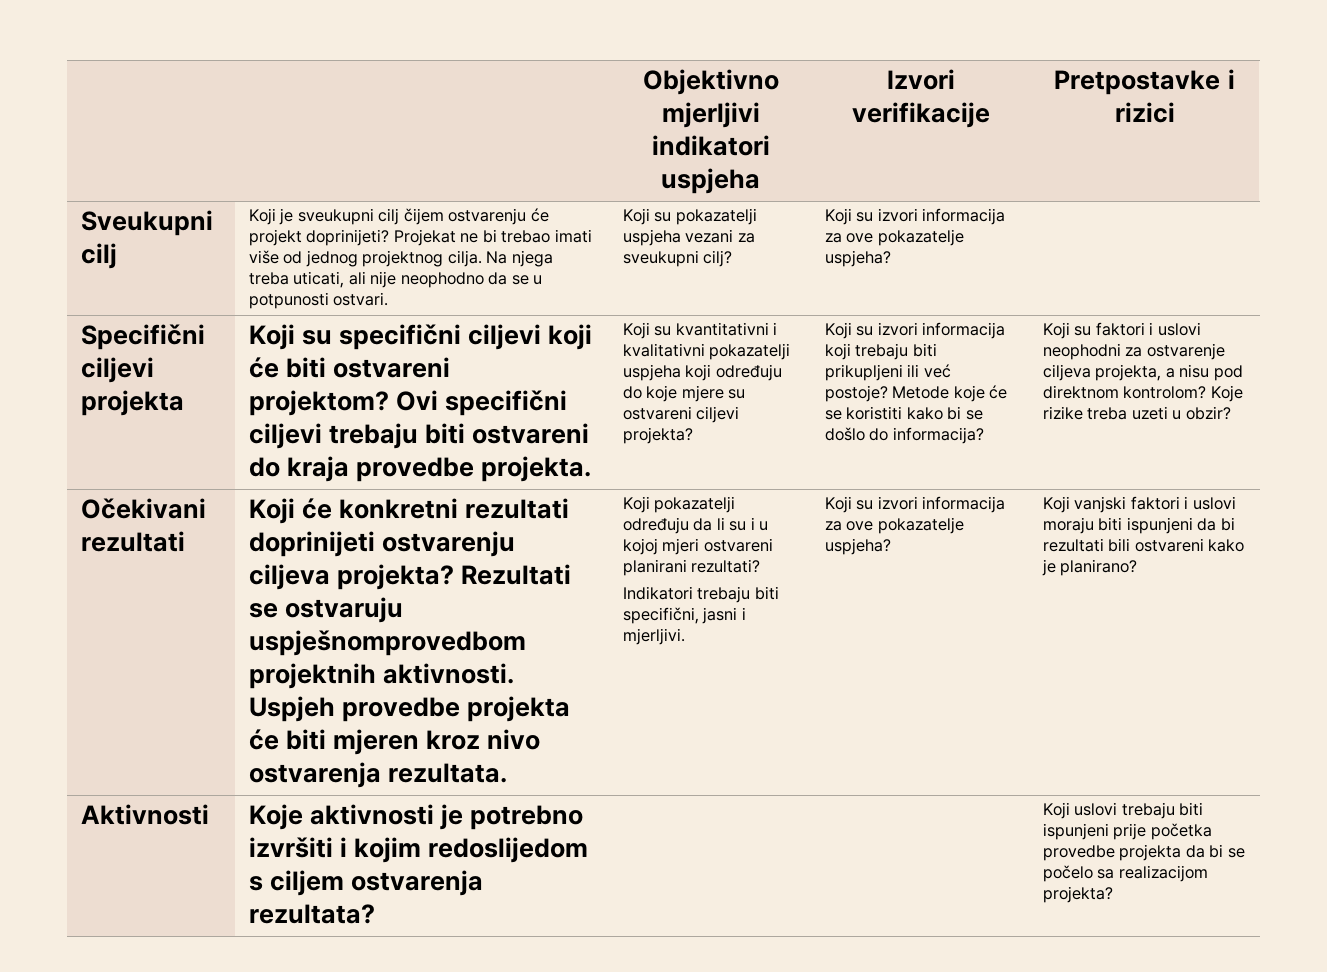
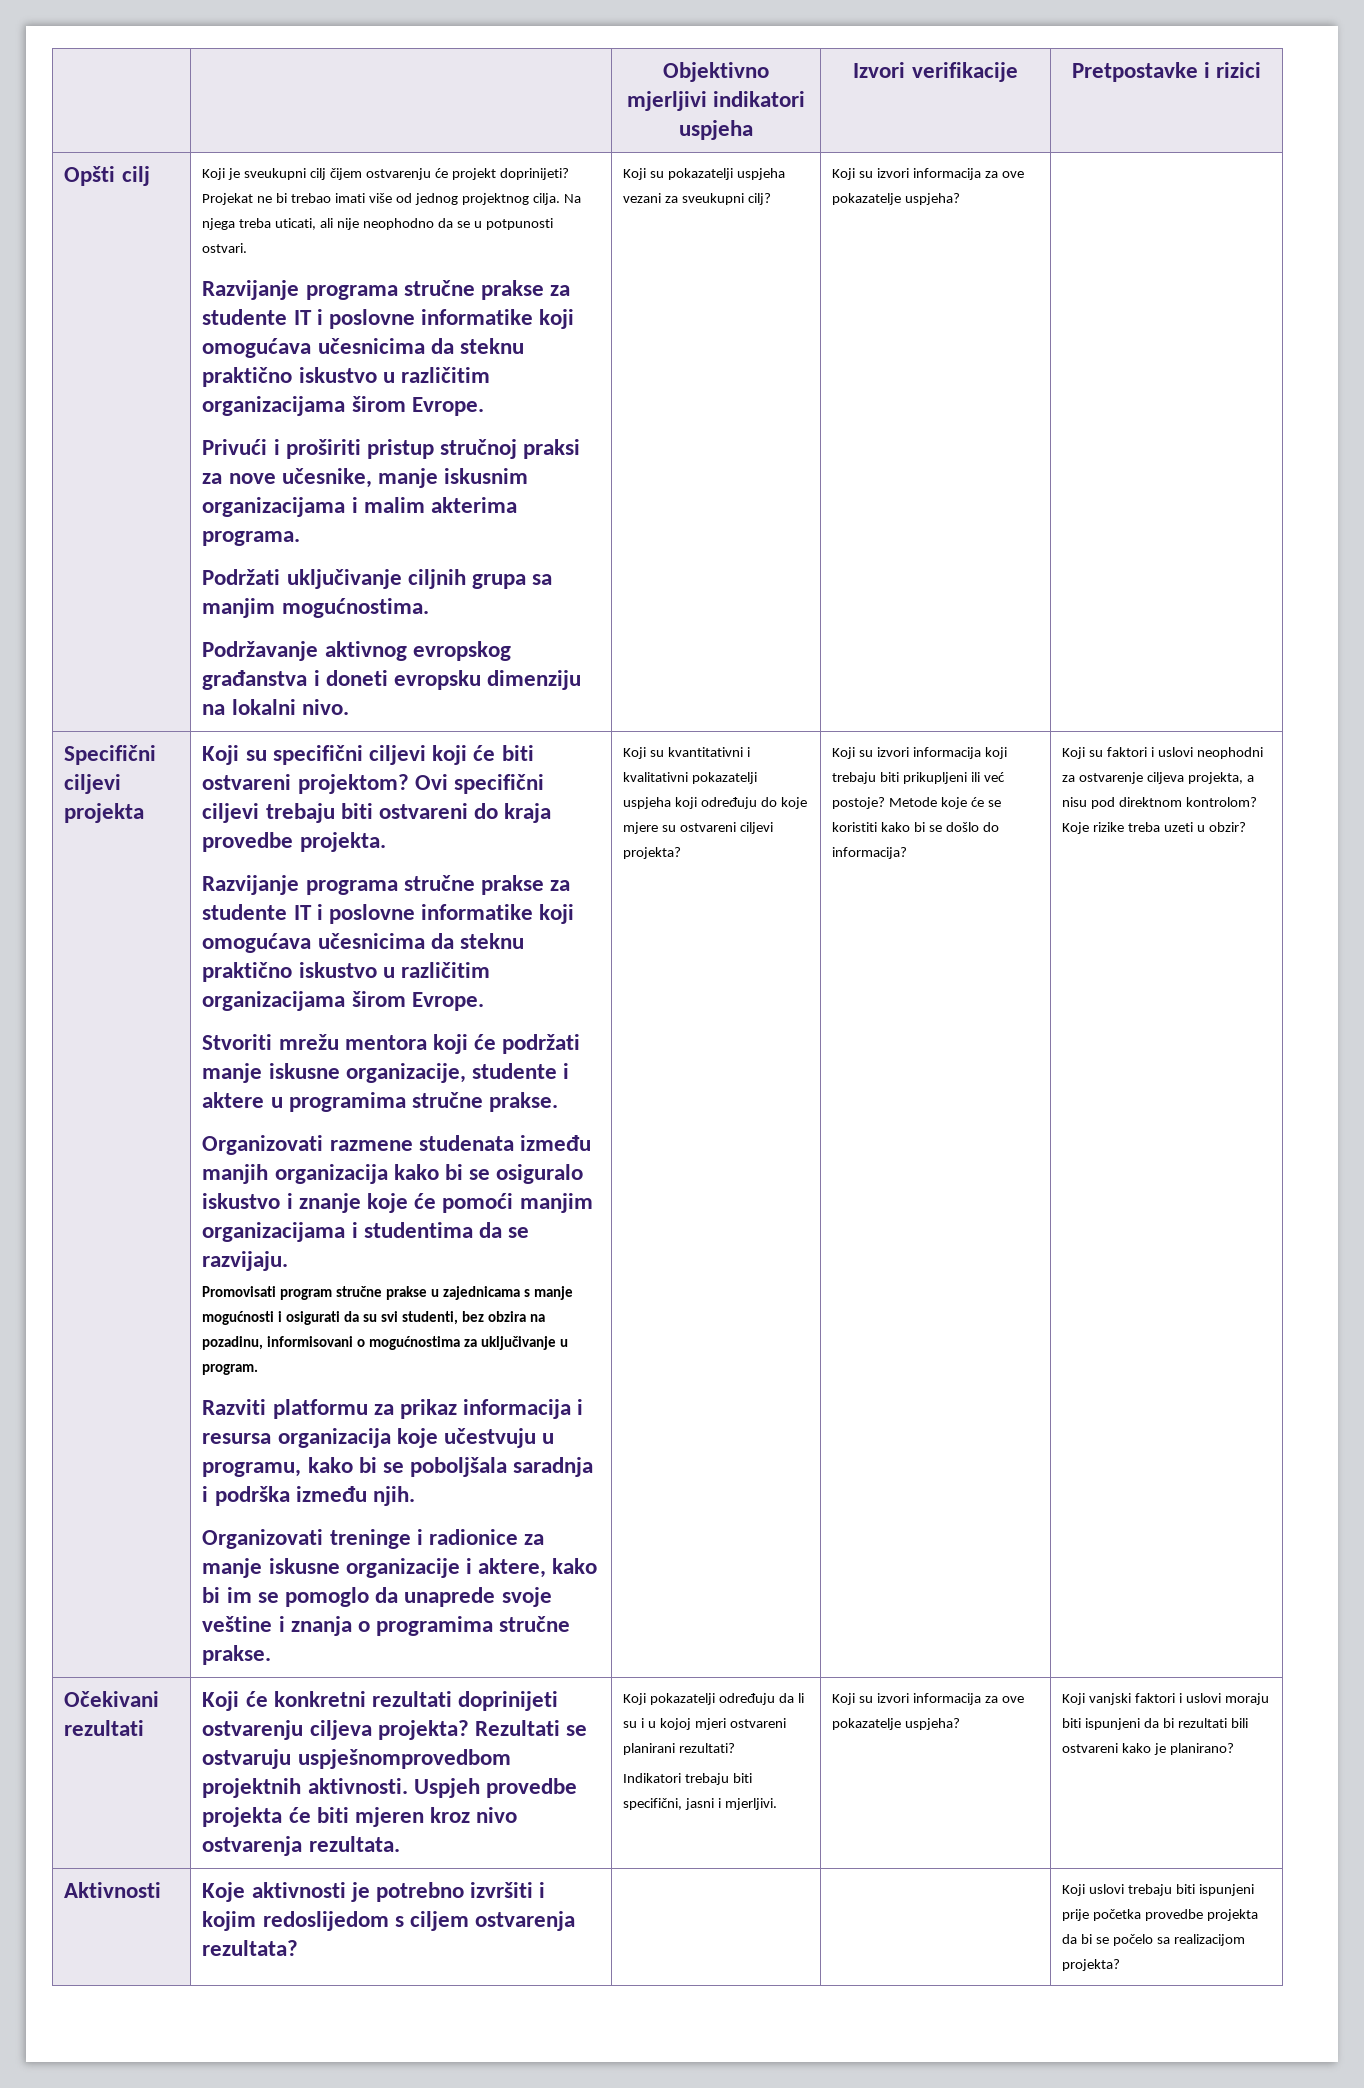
[80,210,213,236] Sveukupni -> [64,166,116,186] Opšti
(389, 299) none -> [202,280,571,300] [202,309,575,329] [202,338,525,358] [202,367,491,387] [202,396,484,416] [202,439,581,459] [202,468,529,488] [202,497,518,517] [202,531,301,546] [202,569,553,589] [202,598,429,618] [202,641,511,661] [202,670,582,690] [202,699,349,715] // Razvijanje programa stručne prakse za studente IT i poslovne informatike koji omogućava učesnicima da steknu praktično iskustvo u različitim organizacijama širom Evrope. // Privući i proširiti pristup stručnoj praksi za nove učesnike, manje iskusnim organizacijama i malim akterima programa. // Podržati uključivanje ciljnih grupa sa manjim mogućnostima. // Podržavanje aktivnog evropskog građanstva i doneti evropsku dimenziju na lokalni nivo.
(591, 469) none -> [202,875,571,895] [202,904,575,924] [202,933,525,953] [202,962,491,982] [202,991,484,1011] [202,1034,581,1054] [202,1063,570,1083] [202,1092,559,1112] [202,1135,592,1155] [202,1164,584,1184] [202,1193,593,1213] [202,1222,530,1242] [202,1251,289,1271] [202,1286,573,1300] [202,1311,545,1325] [202,1336,568,1350] [202,1364,259,1375] [202,1399,584,1419] [202,1428,555,1448] [202,1457,594,1477] [202,1486,416,1506] [202,1529,545,1549] [202,1558,598,1578] [202,1587,552,1607] [202,1616,571,1636] [202,1645,272,1665] // Razvijanje programa stručne prakse za studente IT i poslovne informatike koji omogućava učesnicima da steknu praktično iskustvo u različitim organizacijama širom Evrope. // Stvoriti mrežu mentora koji će podržati manje iskusne organizacije, studente i aktere u programima stručne prakse. // Organizovati razmene studenata između manjih organizacija kako bi se osiguralo iskustvo i znanje koje će pomoći manjim organizacijama i studentima da se razvijaju. // Promovisati program stručne prakse u zajednicama s manje mogućnosti i osigurati da su svi studenti, bez obzira na pozadinu, informisovani o mogućnostima za uključivanje u program. // Razviti platformu za prikaz informacija i resursa organizacija koje učestvuju u programu, kako bi se poboljšala saradnja i podrška između njih. // Organizovati treninge i radionice za manje iskusne organizacije i aktere, kako bi im se pomoglo da unaprede svoje veštine i znanja o programima stručne prakse.

